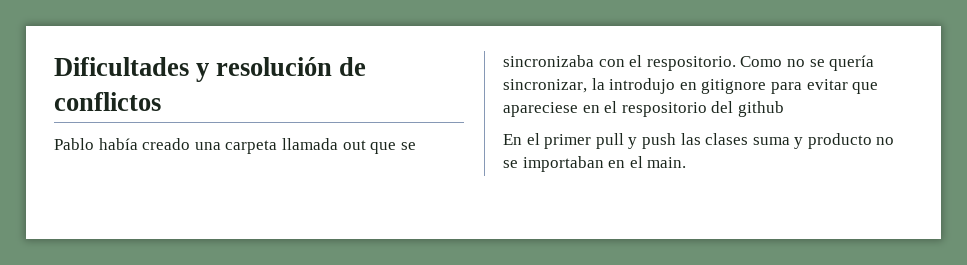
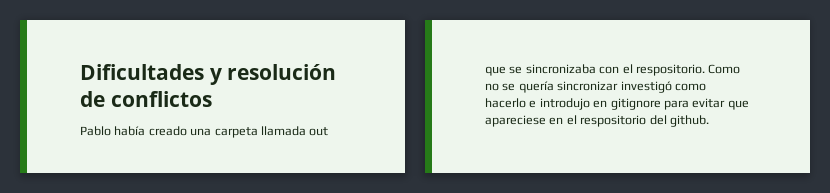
[503,78,605,93] sincronizar, la -> [557,81,706,93] [485,98,537,108] sincronizar investigó como hacerlo e
[737,101,784,117] [503,133,895,149] [503,156,687,172] github // En el primer pull y push las clases suma y producto no se importaban en el main. -> [669,115,709,127] github.

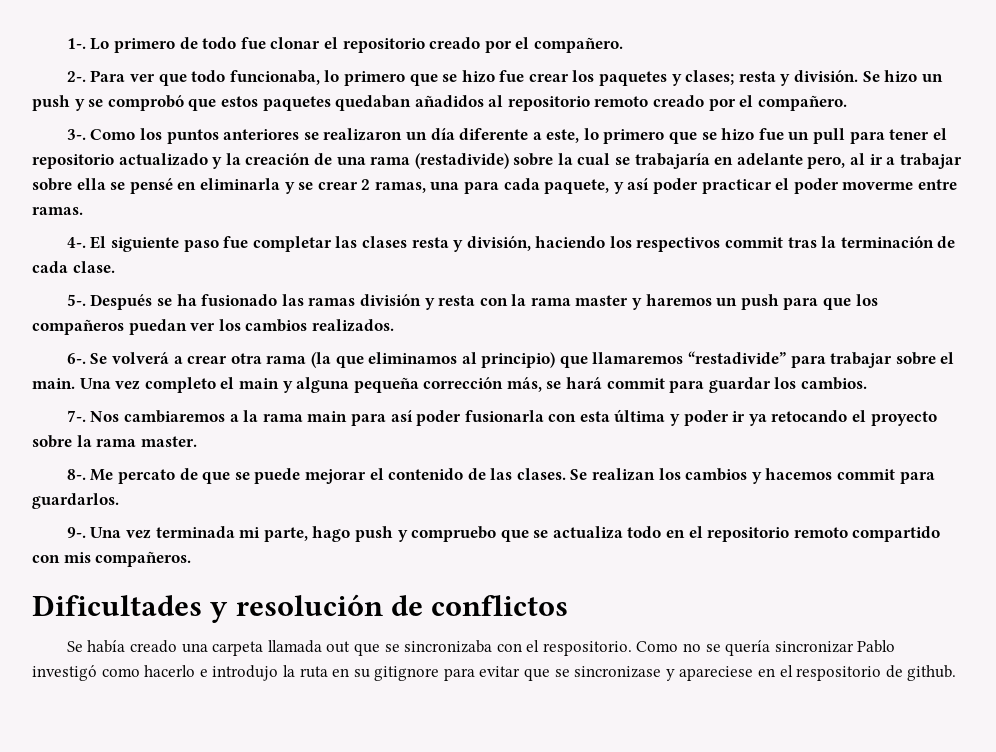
(80, 72) none -> [66,37,623,53] [66,70,943,86] [32,95,847,111] [66,128,947,144] [32,153,962,169] [32,178,957,194] [32,207,83,215] [66,236,956,252] [32,261,115,273] [66,294,878,310] [32,319,394,335] [66,351,955,368] [32,377,868,393] [66,409,937,426] [32,435,197,448] [66,468,935,484] [32,493,119,509] [66,526,941,542] [32,551,192,567] 1-. Lo primero de todo fue clonar el repositorio creado por el compañero. // 2-. Para ver que todo funcionaba, lo primero que se hizo fue crear los paquetes y clases; resta y división. Se hizo un push y se comprobó que estos paquetes quedaban añadidos al repositorio remoto creado por el compañero. // 3-. Como los puntos anteriores se realizaron un día diferente a este, lo primero que se hizo fue un pull para tener el repositorio actualizado y la creación de una rama (restadivide) sobre la cual se trabajaría en adelante pero, al ir a trabajar sobre ella se pensé en eliminarla y se crear 2 ramas, una para cada paquete, y así poder practicar el poder moverme entre ramas. // 4-. El siguiente paso fue completar las clases resta y división, haciendo los respectivos commit tras la terminación de cada clase. // 5-. Después se ha fusionado las ramas división y resta con la rama master y haremos un push para que los compañeros puedan ver los cambios realizados. // 6-. Se volverá a crear otra rama (la que eliminamos al principio) que llamaremos “restadivide” para trabajar sobre el main. Una vez completo el main y alguna pequeña corrección más, se hará commit para guardar los cambios. // 7-. Nos cambiaremos a la rama main para así poder fusionarla con esta última y poder ir ya retocando el proyecto sobre la rama master. // 8-. Me percato de que se puede mejorar el contenido de las clases. Se realizan los cambios y hacemos commit para guardarlos. // 9-. Una vez terminada mi parte, hago push y compruebo que se actualiza todo en el repositorio remoto compartido con mis compañeros. //
[80,126,111,136] Pablo -> [66,641,83,652] Se
(619, 86) none -> [857,640,896,653] Pablo
[593,100,608,108] en -> [282,665,370,678] la ruta en su
(749, 105) none -> [554,666,675,681] se sincronizase y
[649,115,667,125] del -> [885,665,903,678] de

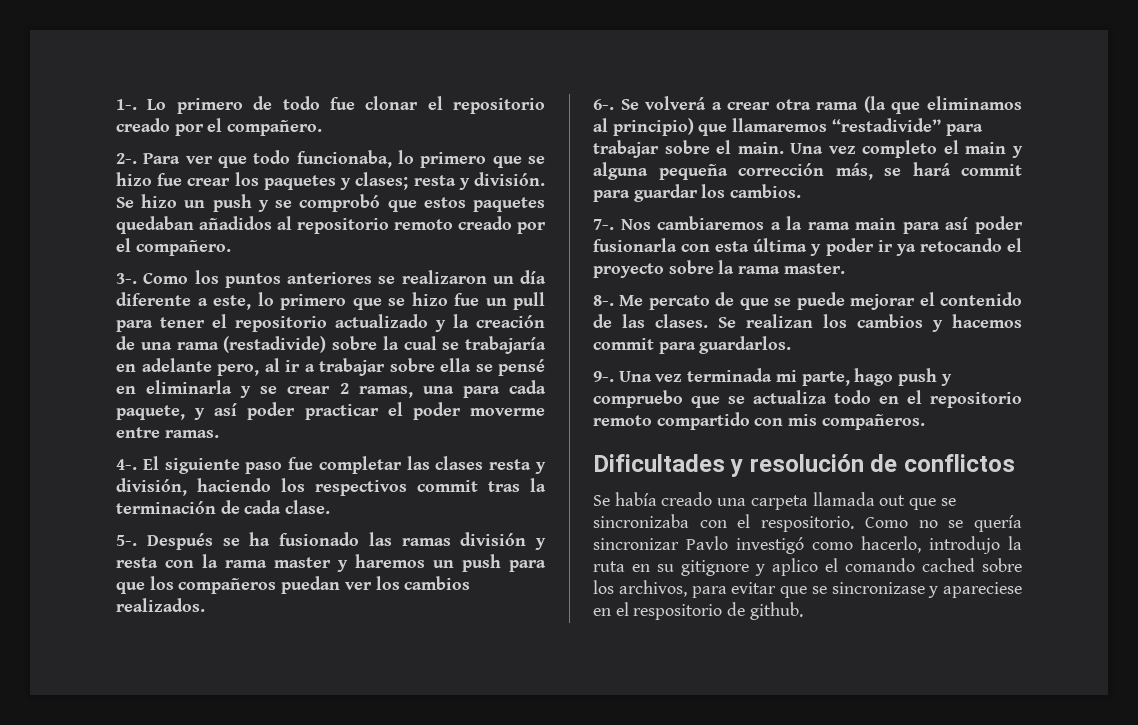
[857,640,896,653] Pablo -> [686,536,728,550] Pavlo
[144,665,208,677] hacerlo e -> [861,536,921,553] hacerlo,
(440, 673) none -> [755,558,1022,576] [593,580,687,597] y aplico el comando cached sobre los archivos,

